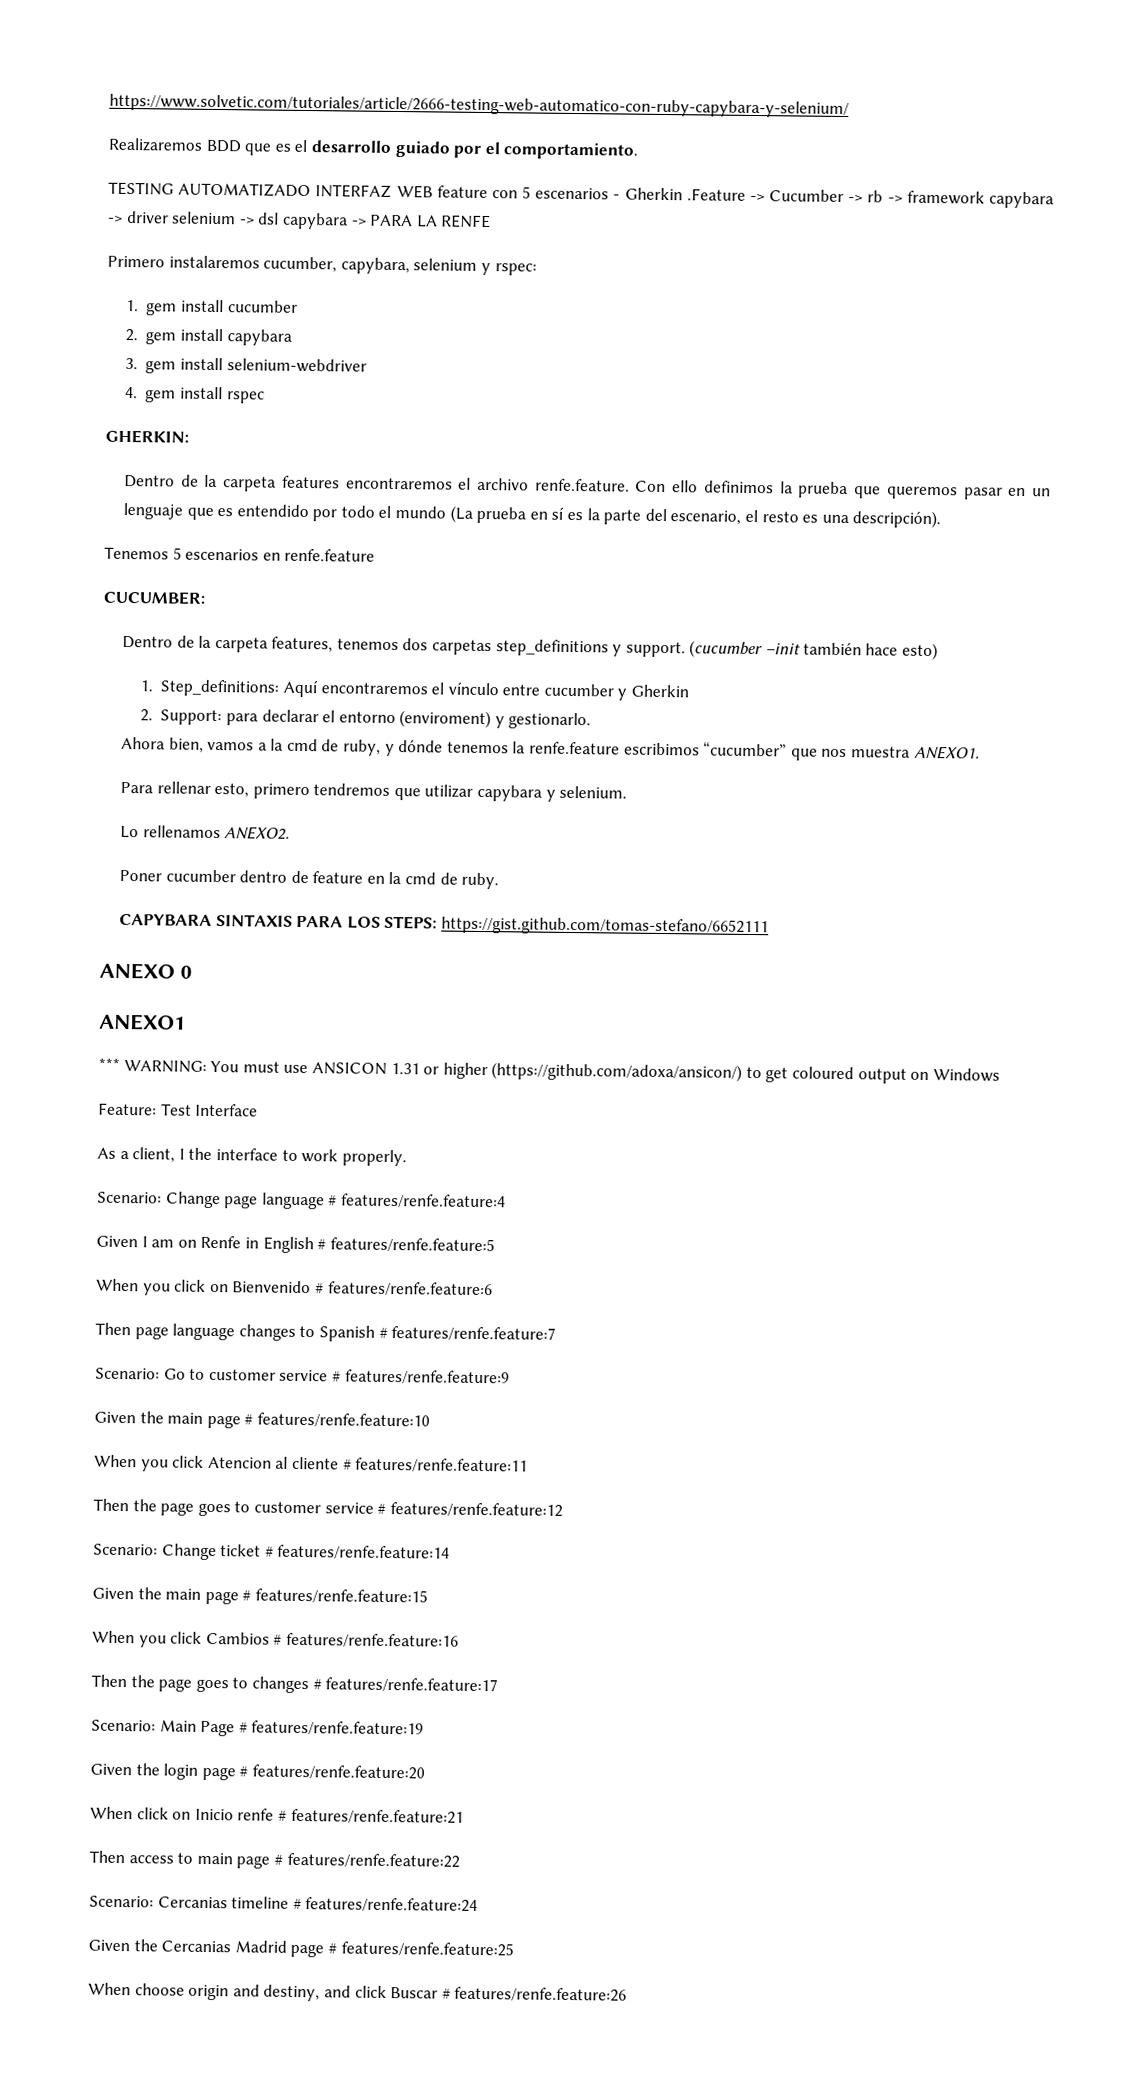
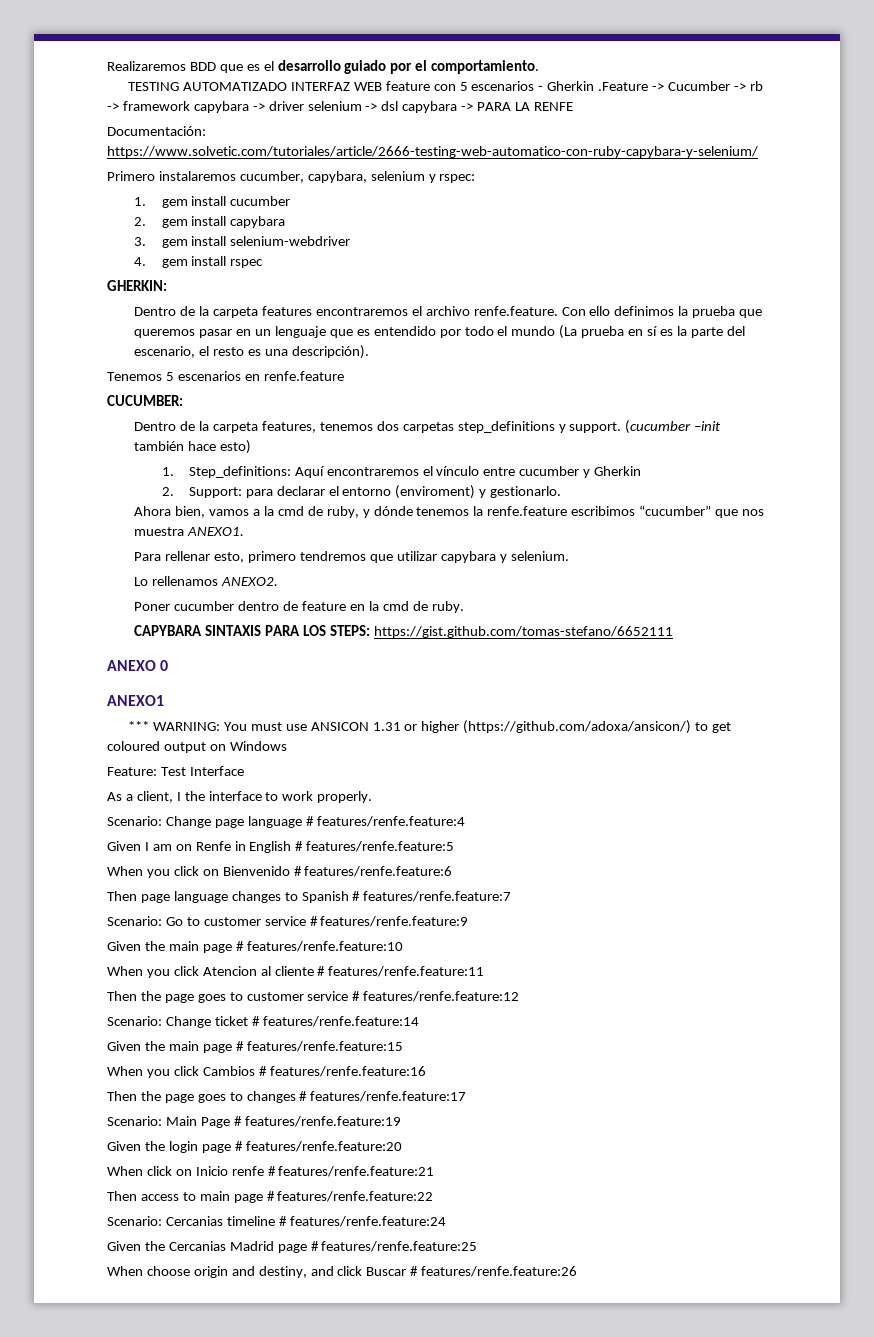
[109,93,849,119] https://www.solvetic.com/tutoriales/article/2666-testing-web-automatico-con-ruby-capybara-y-selenium/ // -> (107, 66) none
(492, 221) none -> [107,126,206,136] [107,146,758,158] // Documentación: https://www.solvetic.com/tutoriales/article/2666-testing-web-automatico-con-ruby-capybara-y-selenium/

